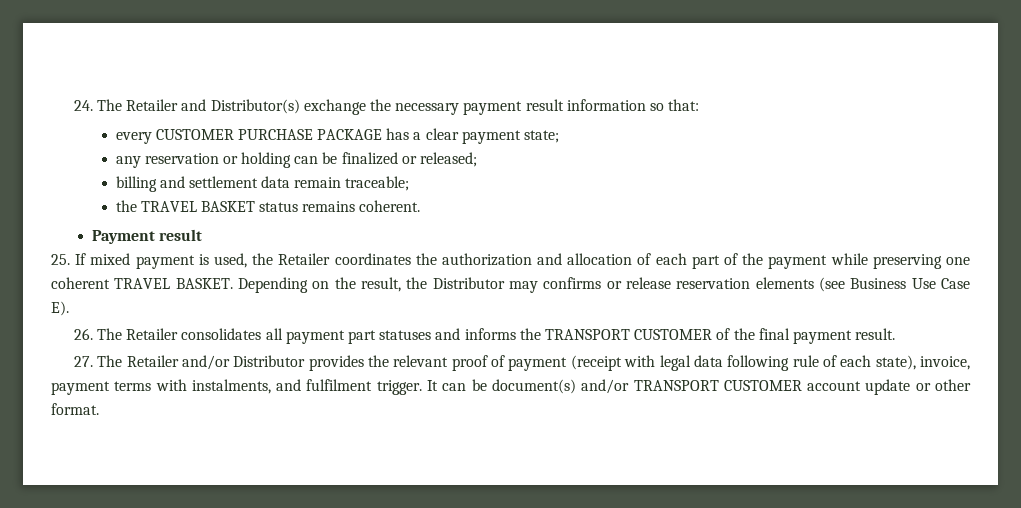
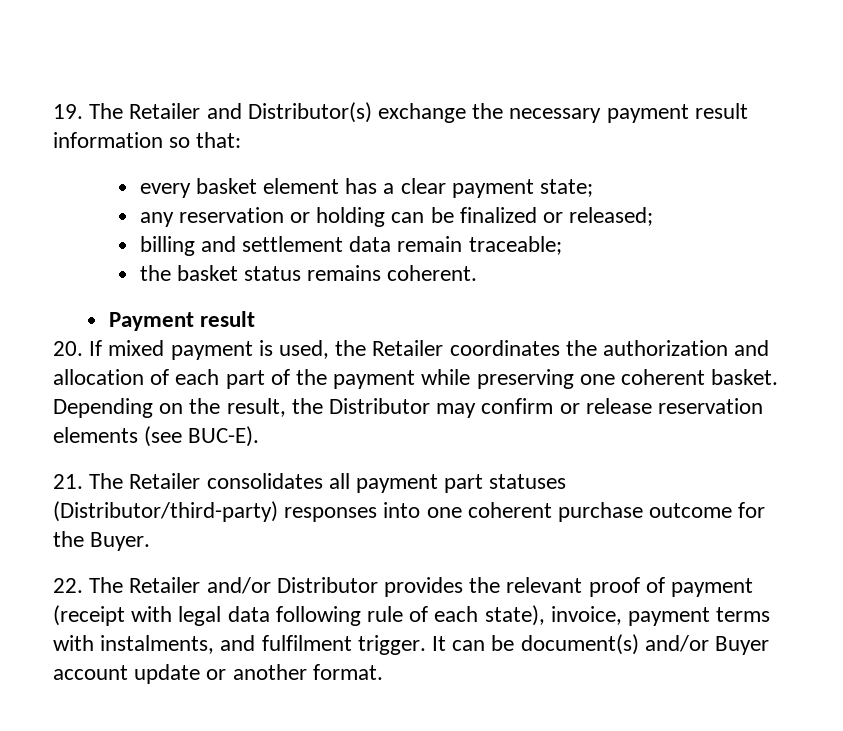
[73,100,93,111] 24. -> [53,104,83,119] 19.
[155,129,383,140] CUSTOMER PURCHASE PACKAGE -> [195,178,339,194] basket element
[140,201,255,212] TRAVEL BASKET -> [176,265,238,281] basket
[51,254,70,265] 25. -> [53,341,83,356] 20.
[114,278,233,289] TRAVEL BASKET. -> [711,369,779,385] basket.
[543,277,602,289] confirms -> [481,398,554,414] confirm
[850,278,971,289] [51,301,69,316] [73,328,93,340] Business Use Case E). // 26. -> [188,426,260,447] [53,474,83,489] BUC-E). // 21.
[435,328,896,344] [73,356,93,367] and informs the TRANSPORT CUSTOMER of the final payment result. // 27. -> [53,501,766,522] [53,531,151,551] [53,578,83,593] (Distributor/third-party) responses into one coherent purchase outcome for the Buyer. // 22.
[633,380,802,391] TRANSPORT CUSTOMER -> [715,636,770,655] Buyer
[934,379,971,391] other -> [232,664,307,680] another

